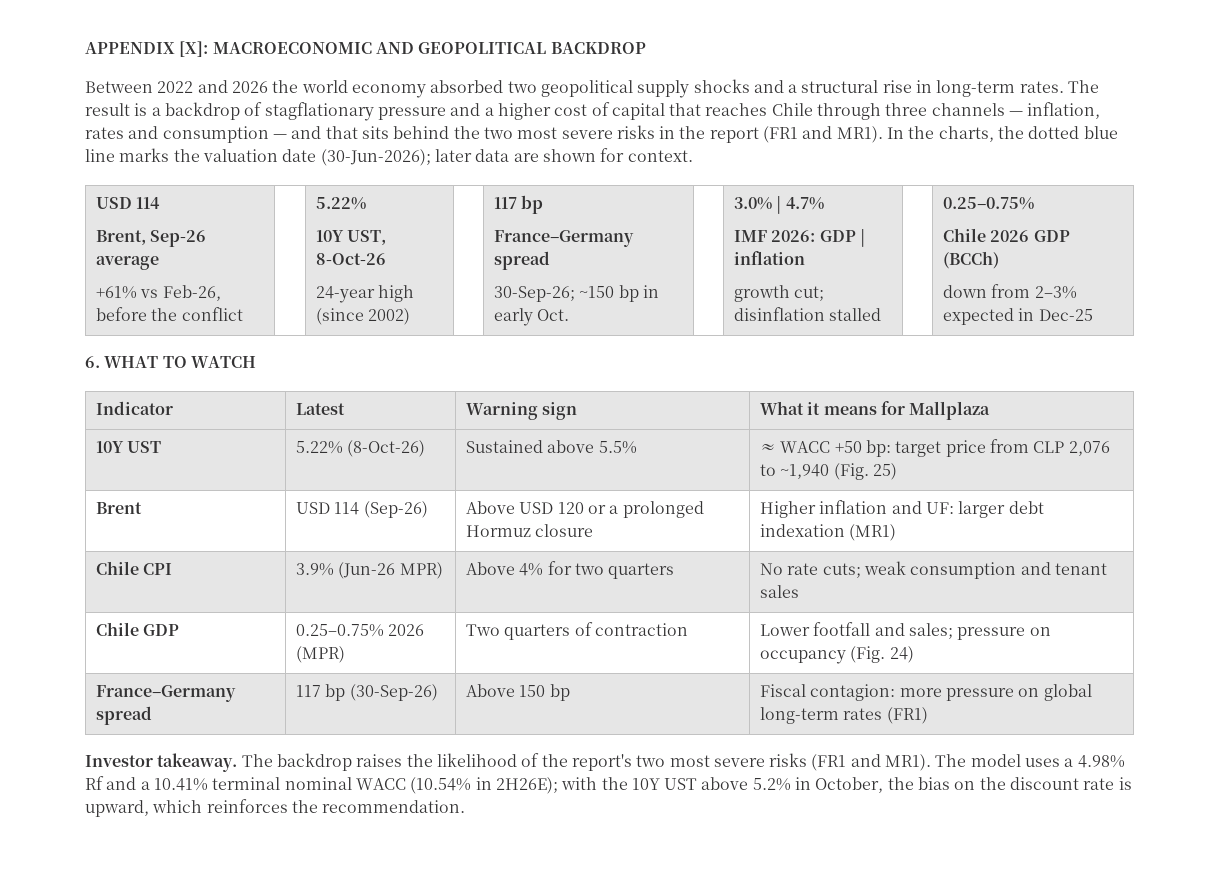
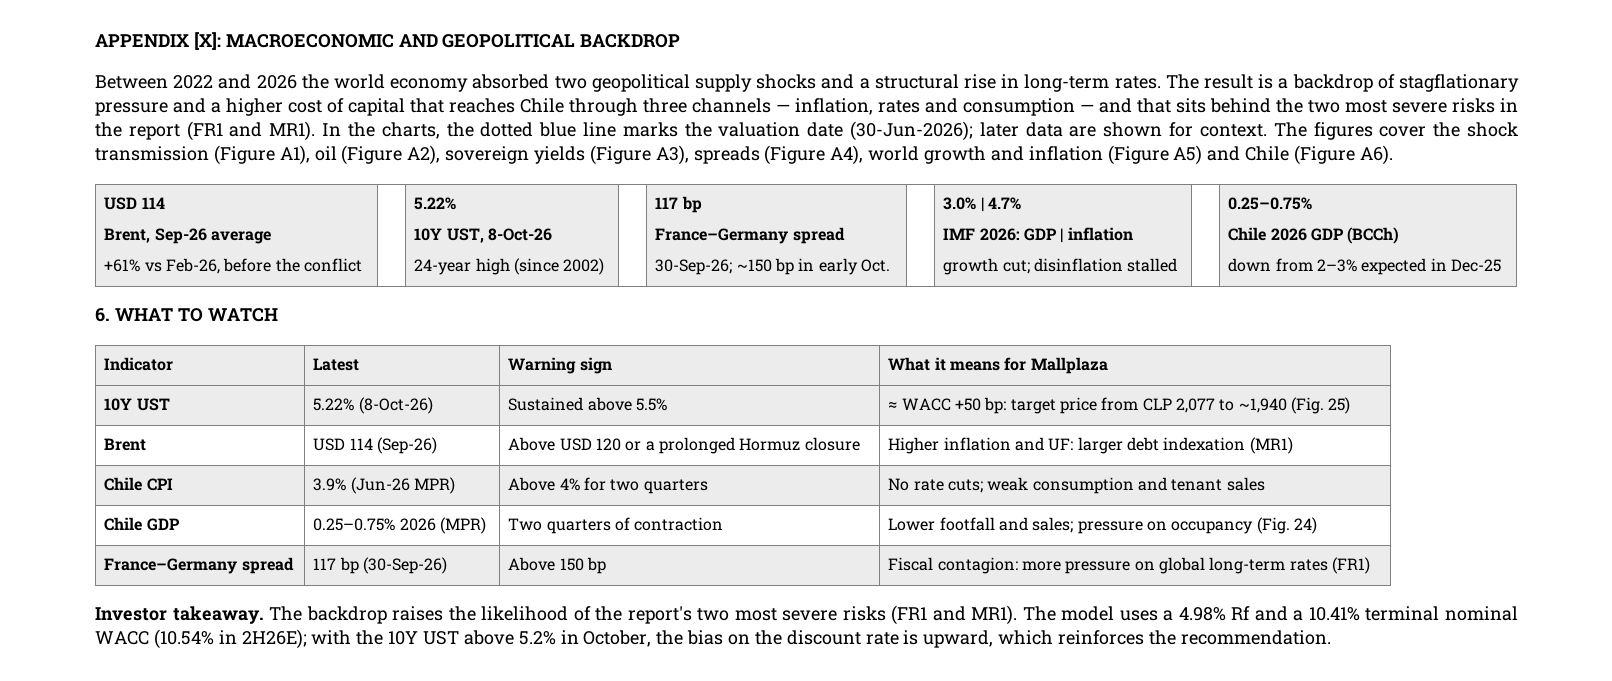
(693, 156) none -> [1273,122,1518,140] [95,145,1393,165] The figures cover the shock transmission (Figure A1), oil (Figure A2), sovereign yields (Figure A3), spreads (Figure A4), world growth and inflation (Figure A5) and Chile (Figure A6).
[1068,441,1110,456] 2,076 -> [1175,398,1215,413] 2,077

